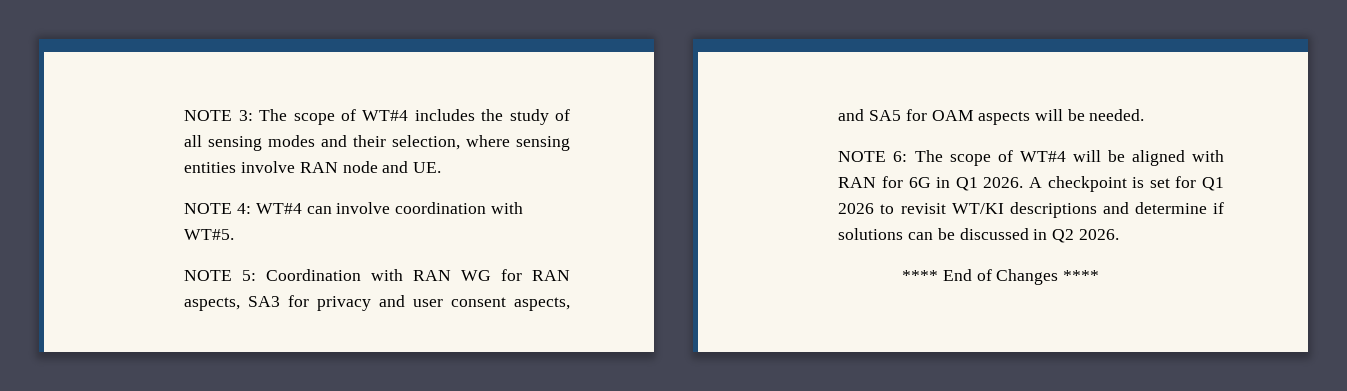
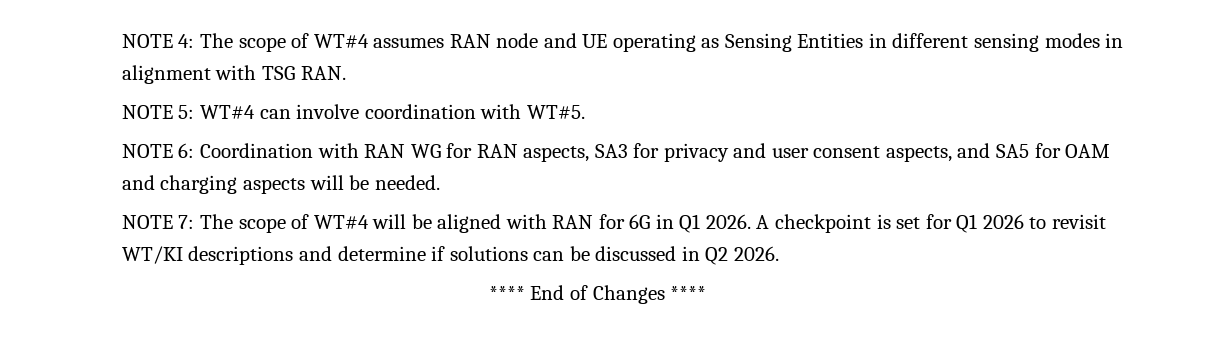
[184,109,570,125] [184,135,570,151] [184,161,441,173] [184,203,252,214] NOTE 3: The scope of WT#4 includes the study of all sensing modes and their selection, where sensing entities involve RAN node and UE. // NOTE 4: -> [121,33,1124,52] [121,65,346,84] [121,105,195,119] NOTE 4: The scope of WT#4 assumes RAN node and UE operating as Sensing Entities in different sensing modes in alignment with TSG RAN. // NOTE 5:
[242,270,257,281] 5: -> [178,143,195,158] 6:
(974, 115) none -> [121,175,238,194] and charging
[893,151,908,162] 6: -> [178,215,195,229] 7:

